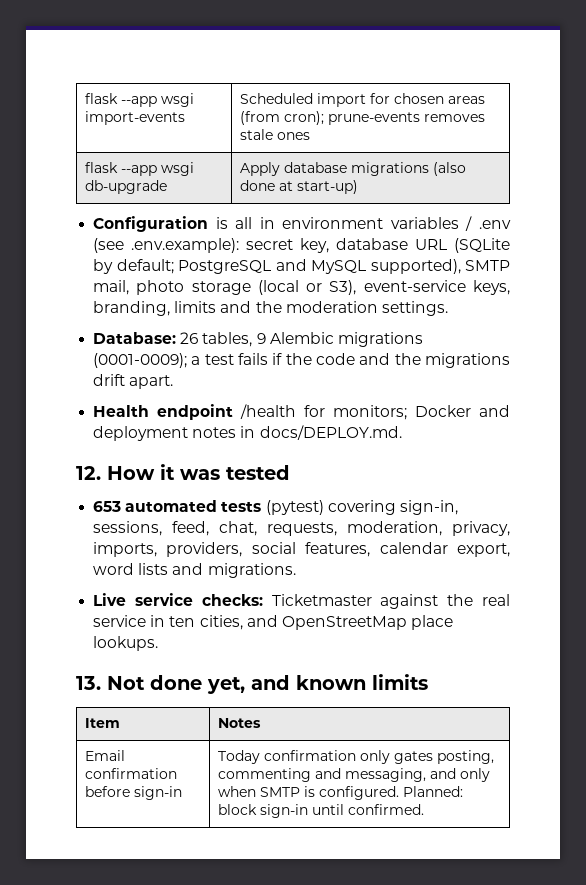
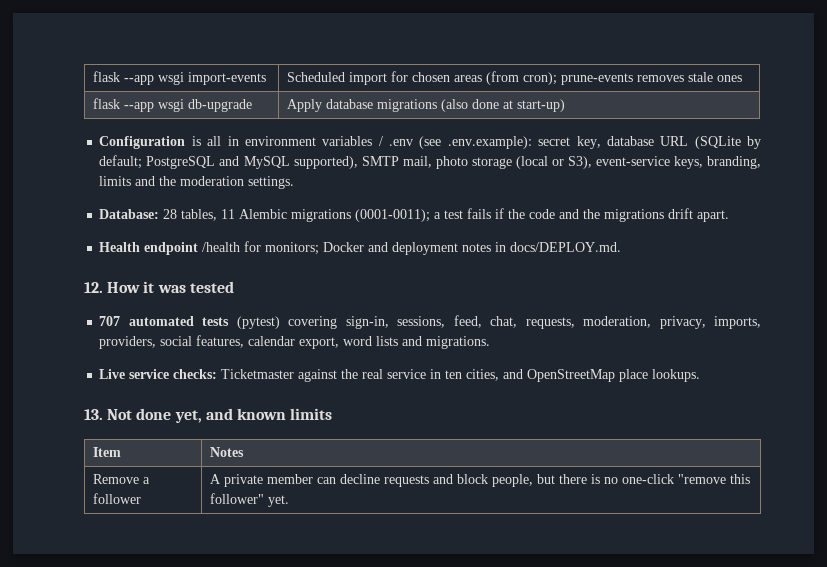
[180,332,266,347] 26 tables, 9 -> [163,209,236,221] 28 tables, 11
[93,353,188,368] (0001-0009); -> [355,209,431,222] (0001-0011);
[93,501,122,512] 653 -> [99,316,121,326] 707
[84,750,125,761] [84,768,177,779] [84,786,182,800] [217,750,494,764] [217,768,490,782] [217,786,463,800] [217,804,424,818] Email confirmation before sign-in | Today confirmation only gates posting, commenting and messaging, and only when SMTP is configured. Planned: block sign-in until confirmed. -> [93,474,151,484] [93,493,142,504] [210,474,751,487] [210,493,290,507] Remove a follower | A private member can decline requests and block people, but there is no one-click "remove this follower" yet.

